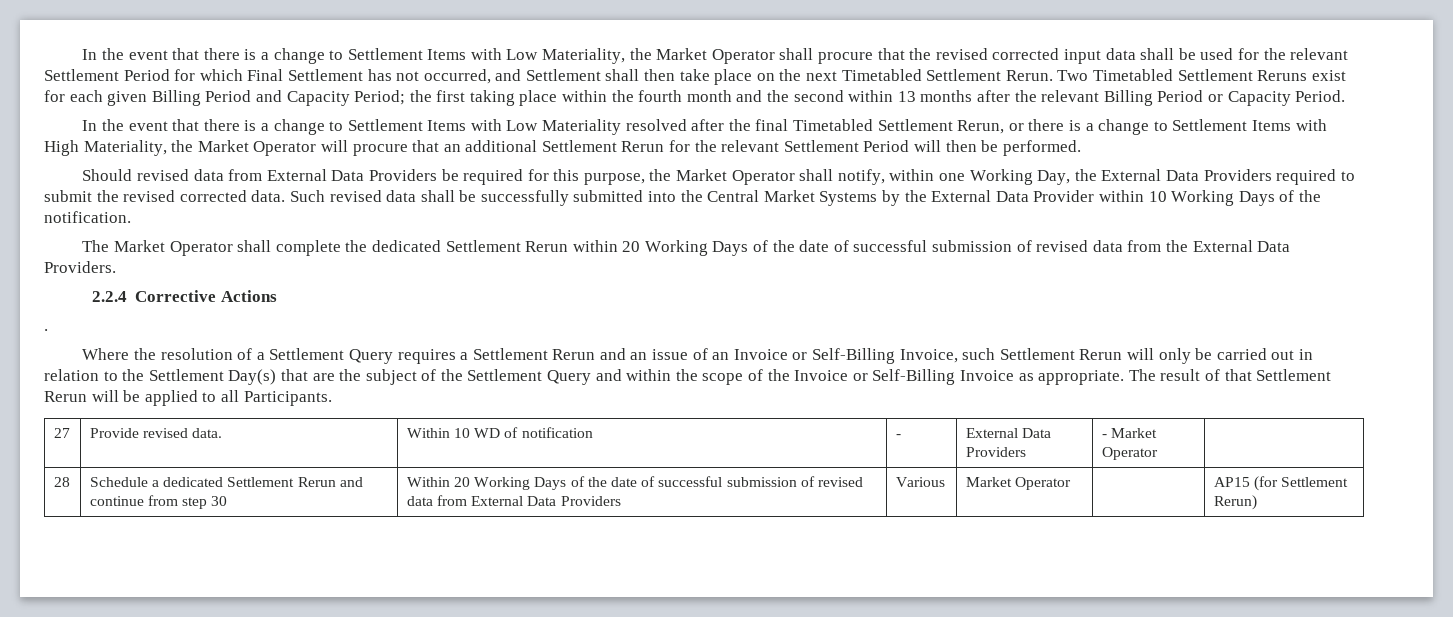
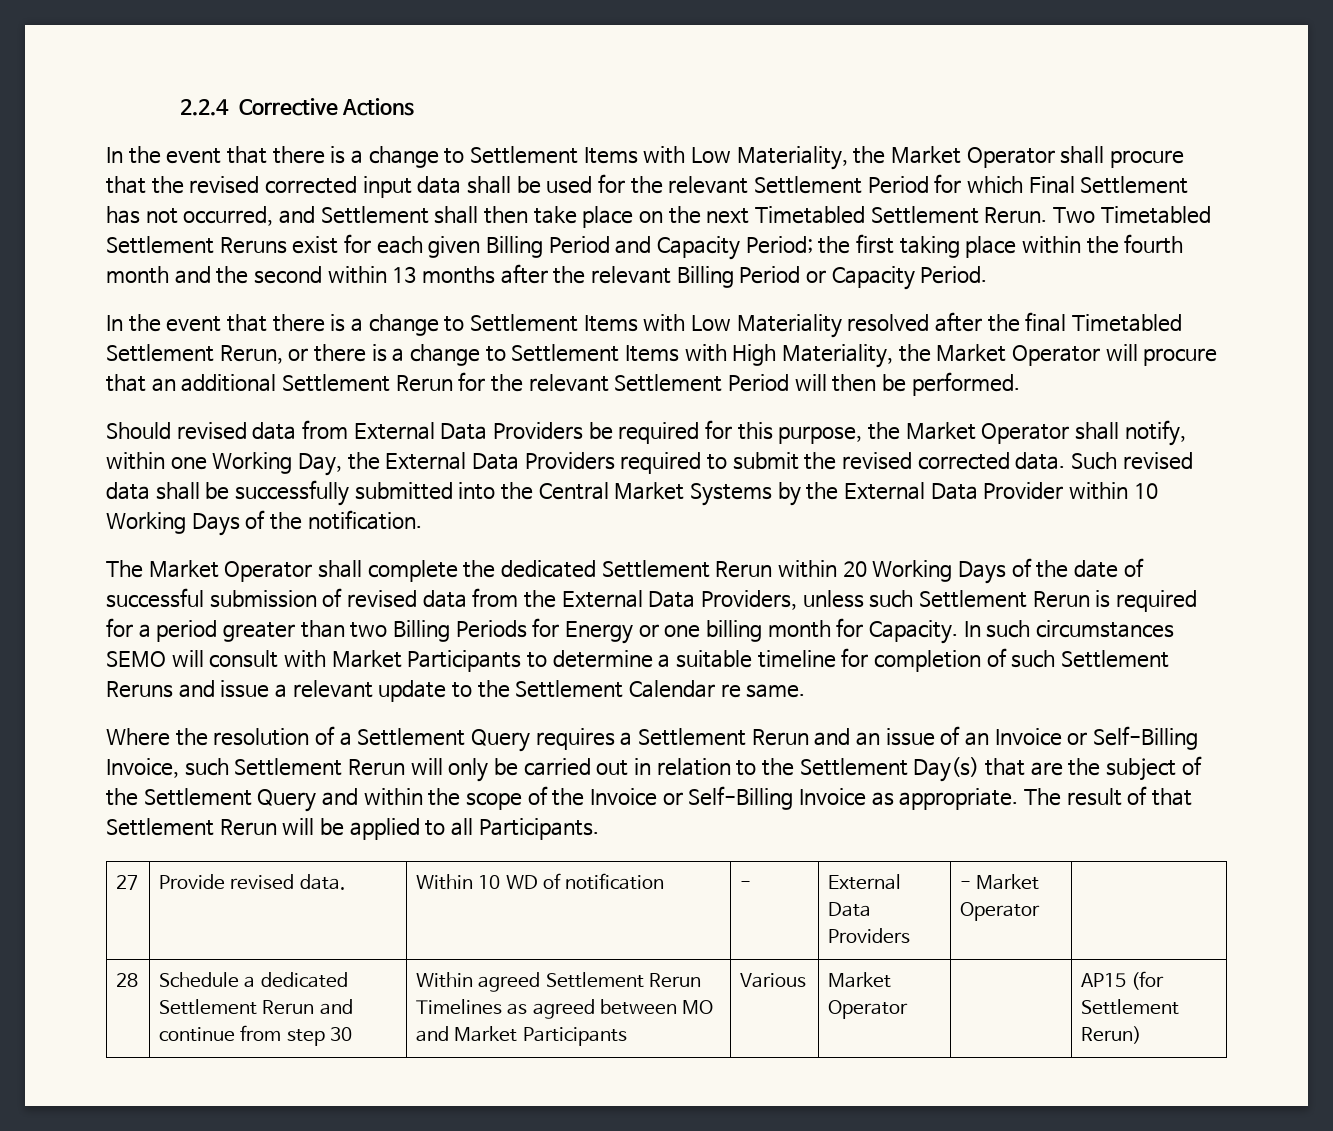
(82, 54) none -> [180,98,415,116] 2.2.4 Corrective Actions //
[44,261,116,273] [91,290,277,302] [44,329,48,331] Providers. // 2.2.4 Corrective Actions // . -> [700,590,1197,612] [106,618,1174,644] [106,648,1170,672] [106,680,806,702] Providers, unless such Settlement Rerun is required for a period greater than two Billing Periods for Energy or one billing month for Capacity. In such circumstances SEMO will consult with Market Participants to determine a suitable timeline for completion of such Settlement Reruns and issue a relevant update to the Settlement Calendar re same.
[454,476,863,490] [406,495,621,506] 20 Working Days of the date of successful submission of revised data from External Data Providers -> [478,972,701,992] [416,999,713,1019] [416,1026,627,1046] agreed Settlement Rerun Timelines as agreed between MO and Market Participants

